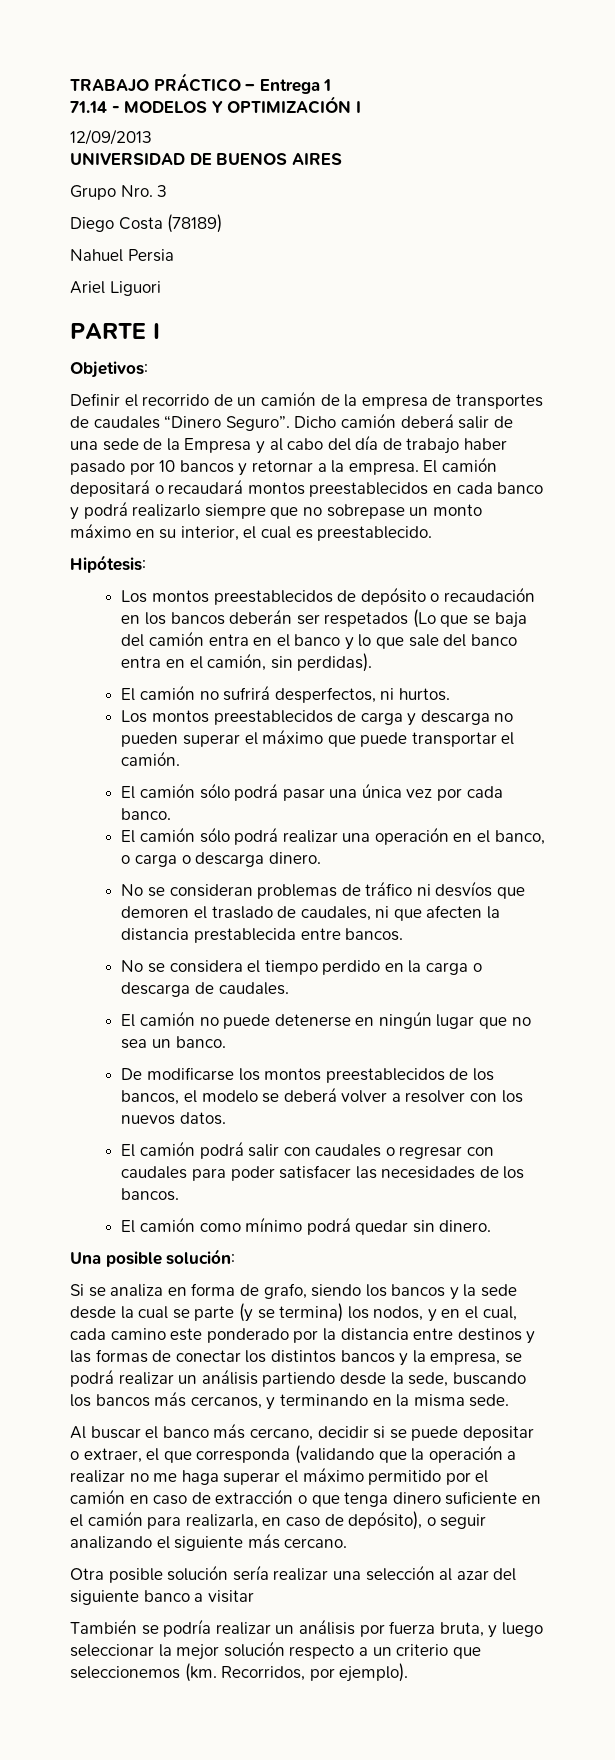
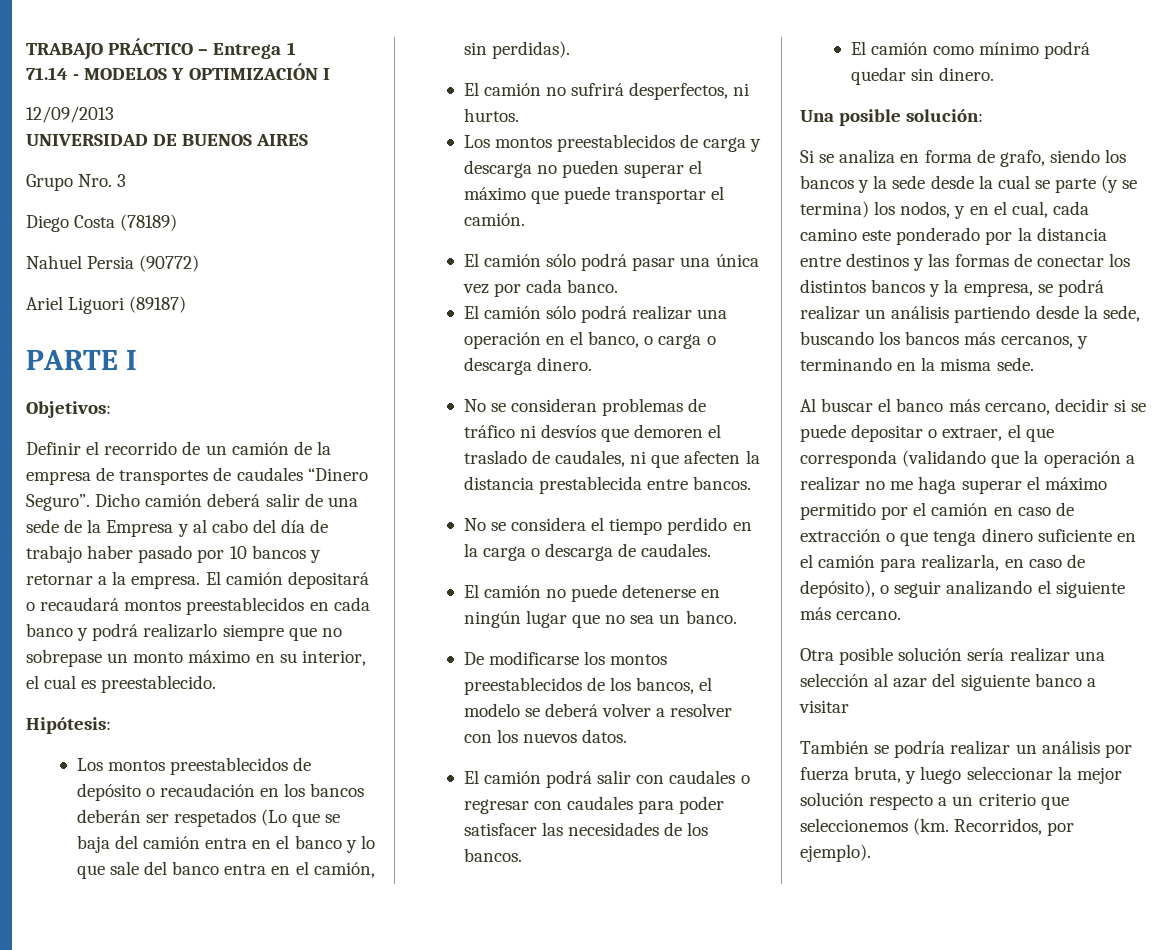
(174, 255) none -> [139,255,200,272] (90772)
(161, 288) none -> [129,296,187,313] (89187)

